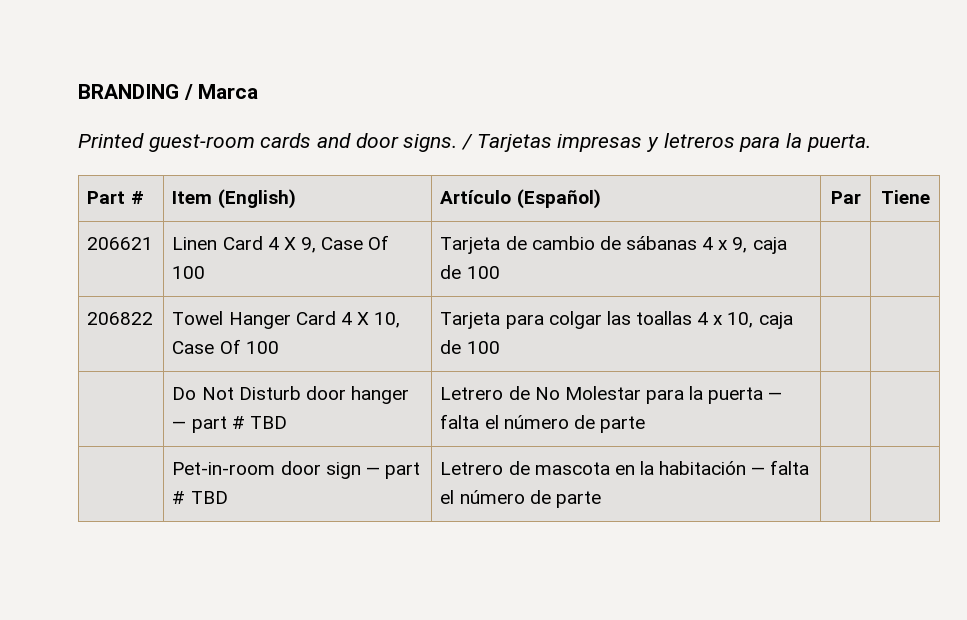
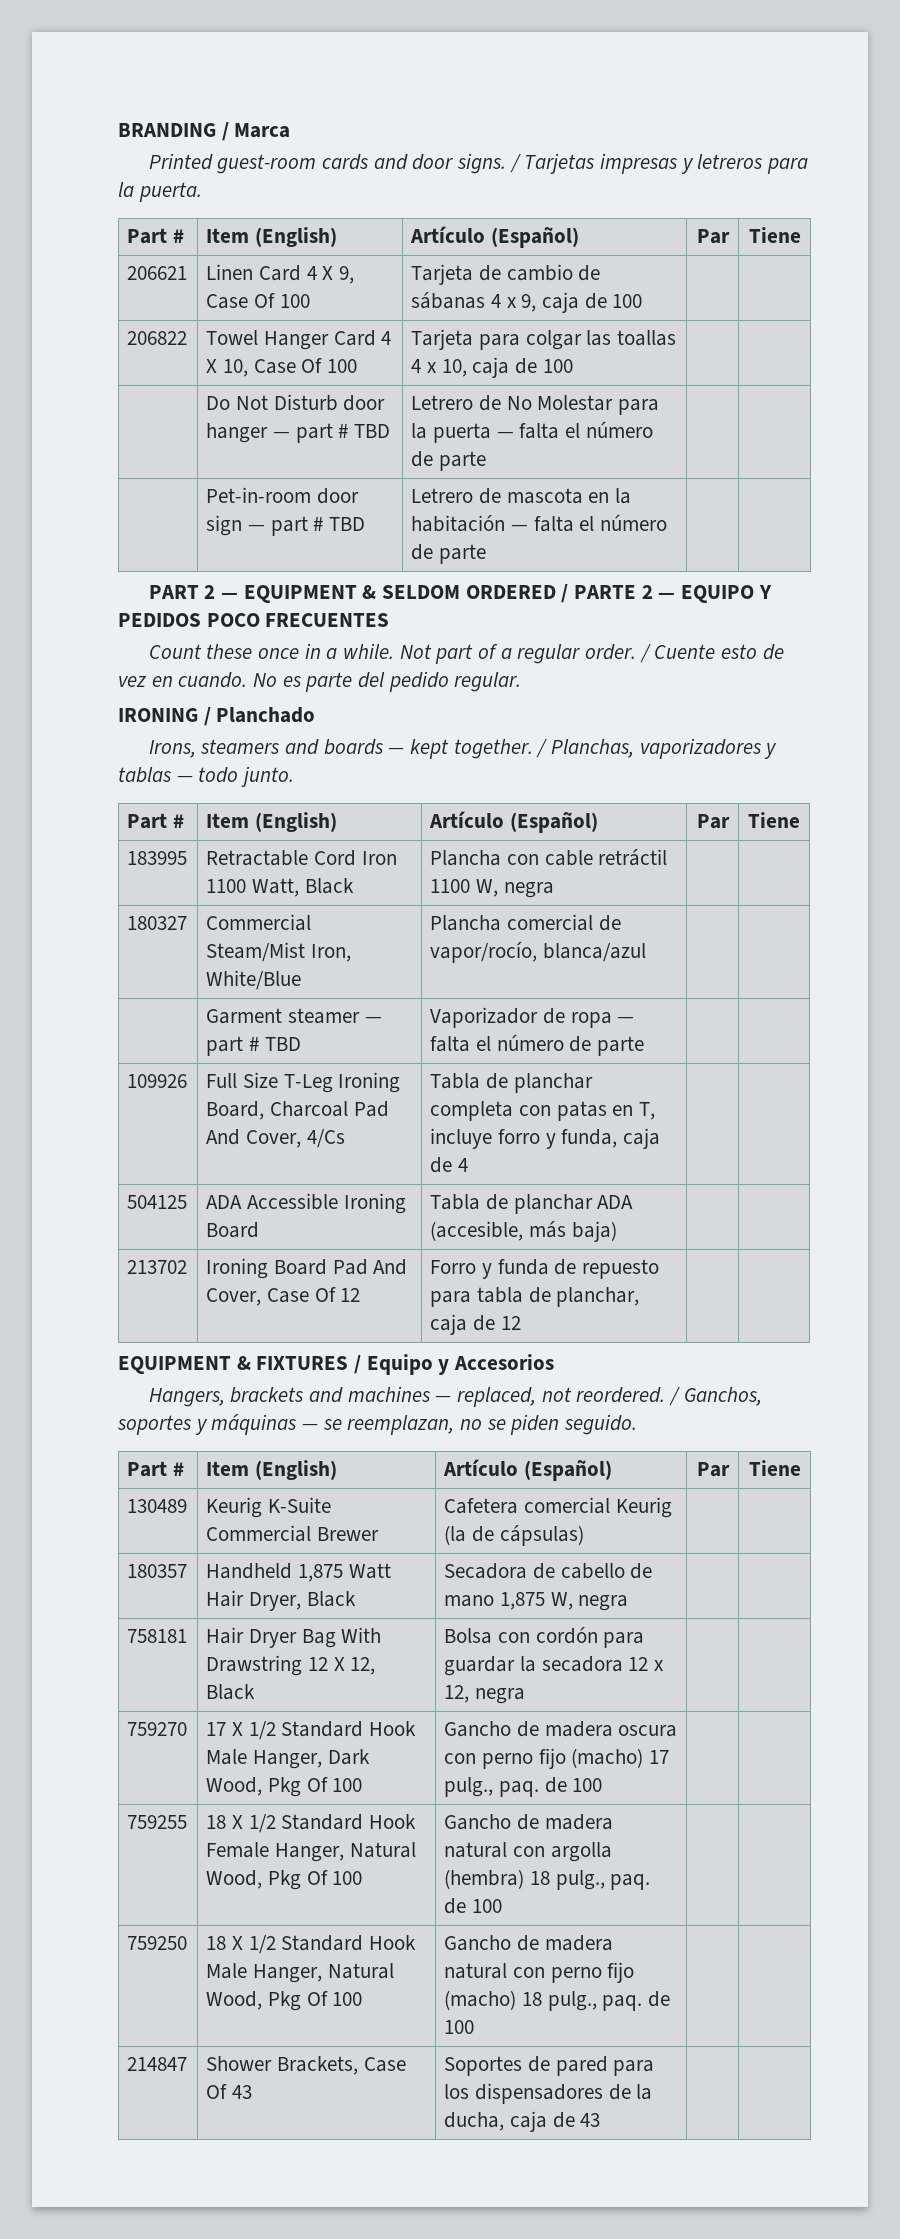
(601, 499) none -> [148,584,772,603] [118,613,390,627] [148,643,784,664] [118,671,522,692] [118,707,316,726] [148,738,778,759] [118,766,295,787] [127,813,184,829] [206,812,337,832] [429,811,598,833] [696,814,730,829] [748,812,800,828] [127,851,188,865] [206,850,397,866] [206,878,354,897] [430,849,668,866] [430,879,554,898] [127,916,188,930] [206,914,312,931] [206,942,351,962] [206,970,302,990] [430,914,621,931] [430,941,646,963] [206,1008,382,1024] [206,1036,301,1056] [430,1007,635,1028] [430,1034,645,1056] [127,1074,188,1088] [206,1072,401,1093] [206,1101,389,1120] [206,1129,345,1148] [430,1073,593,1093] [430,1101,656,1121] [430,1128,661,1149] [430,1157,468,1173] [127,1195,188,1209] [206,1193,406,1214] [206,1222,260,1238] [430,1194,634,1214] [430,1221,617,1242] [127,1260,188,1274] [206,1258,408,1279] [206,1287,361,1306] [430,1259,660,1279] [430,1287,640,1307] [430,1314,521,1335] [118,1354,555,1375] [148,1386,762,1407] [117,1414,638,1435] [127,1461,184,1477] [206,1460,337,1480] [443,1459,612,1481] [696,1462,730,1477] [748,1460,801,1476] [127,1499,188,1513] [206,1497,331,1518] [206,1525,379,1542] [444,1497,672,1518] [444,1525,584,1546] [127,1564,188,1578] [206,1563,391,1582] [206,1590,356,1611] [444,1563,653,1579] [444,1592,629,1611] [127,1629,188,1643] [206,1627,382,1648] [206,1655,376,1676] [206,1684,256,1700] [444,1627,645,1648] [444,1656,665,1676] [444,1685,525,1704] [127,1722,188,1736] [206,1721,417,1740] [206,1749,370,1769] [206,1777,363,1797] [444,1721,678,1737] [444,1748,670,1769] [444,1777,603,1797] [127,1815,188,1829] [206,1814,417,1833] [206,1842,416,1862] [206,1870,363,1890] [444,1814,613,1830] [444,1842,612,1862] [444,1869,651,1890] [444,1898,502,1914] [127,1936,188,1950] [206,1935,417,1954] [206,1963,394,1983] [206,1991,363,2011] [444,1935,613,1951] [444,1962,635,1983] [444,1990,671,2011] [444,2020,475,2034] [127,2057,188,2071] [206,2056,406,2075] [206,2084,252,2099] [444,2056,655,2076] [444,2083,653,2104] [444,2111,601,2132] // PART 2 — EQUIPMENT & SELDOM ORDERED / PARTE 2 — EQUIPO Y PEDIDOS POCO FRECUENTES // Count these once in a while. Not part of a regular order. / Cuente esto de vez en cuando. No es parte del pedido regular. // IRONING / Planchado // Irons, steamers and boards — kept together. / Planchas, vaporizadores y tablas — todo junto. // Part # | Item (English) | Artículo (Español) | Par | Tiene // 183995 | Retractable Cord Iron 1100 Watt, Black | Plancha con cable retráctil 1100 W, negra | | // 180327 | Commercial Steam/Mist Iron, White/Blue | Plancha comercial de vapor/rocío, blanca/azul | | // | Garment steamer — part # TBD | Vaporizador de ropa — falta el número de parte | | // 109926 | Full Size T-Leg Ironing Board, Charcoal Pad And Cover, 4/Cs | Tabla de planchar completa con patas en T, incluye forro y funda, caja de 4 | | // 504125 | ADA Accessible Ironing Board | Tabla de planchar ADA (accesible, más baja) | | // 213702 | Ironing Board Pad And Cover, Case Of 12 | Forro y funda de repuesto para tabla de planchar, caja de 12 | | // EQUIPMENT & FIXTURES / Equipo y Accesorios // Hangers, brackets and machines — replaced, not reordered. / Ganchos, soportes y máquinas — se reemplazan, no se piden seguido. // Part # | Item (English) | Artículo (Español) | Par | Tiene // 130489 | Keurig K-Suite Commercial Brewer | Cafetera comercial Keurig (la de cápsulas) | | // 180357 | Handheld 1,875 Watt Hair Dryer, Black | Secadora de cabello de mano 1,875 W, negra | | // 758181 | Hair Dryer Bag With Drawstring 12 X 12, Black | Bolsa con cordón para guardar la secadora 12 x 12, negra | | // 759270 | 17 X 1/2 Standard Hook Male Hanger, Dark Wood, Pkg Of 100 | Gancho de madera oscura con perno fijo (macho) 17 pulg., paq. de 100 | | // 759255 | 18 X 1/2 Standard Hook Female Hanger, Natural Wood, Pkg Of 100 | Gancho de madera natural con argolla (hembra) 18 pulg., paq. de 100 | | // 759250 | 18 X 1/2 Standard Hook Male Hanger, Natural Wood, Pkg Of 100 | Gancho de madera natural con perno fijo (macho) 18 pulg., paq. de 100 | | // 214847 | Shower Brackets, Case Of 43 | Soportes de pared para los dispensadores de la ducha, caja de 43 | |

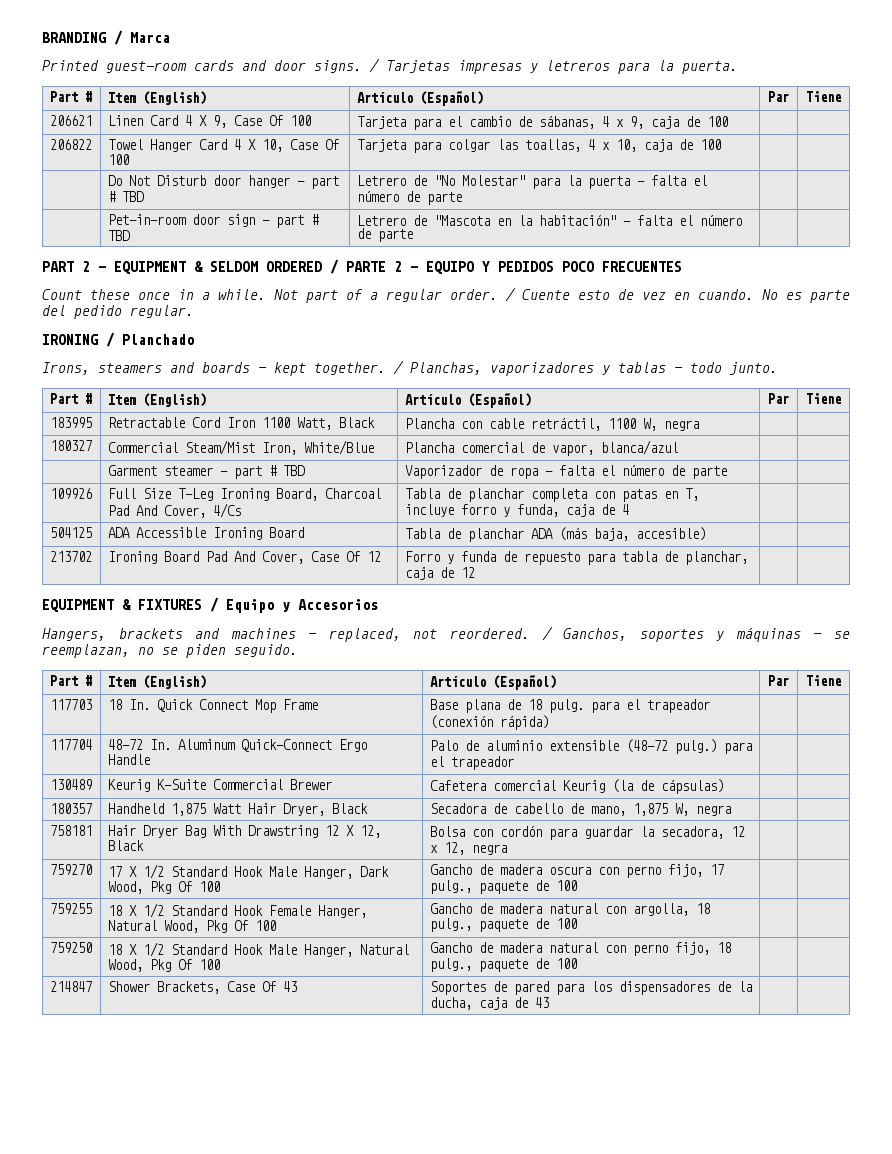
[478,265,501,281] de -> [412,116,462,130] para el
[411,292,486,309] sábanas -> [538,115,595,129] sábanas,
[617,330,677,346] toallas -> [524,139,581,152] toallas,
[506,395,614,411] No Molestar -> [433,175,525,186] "No Molestar"
[506,488,583,504] mascota -> [433,215,490,226] "Mascota
[411,515,506,532] habitación -> [538,214,616,226] habitación"
[598,849,668,866] retráctil -> [530,417,601,431] retráctil,
[430,941,538,963] vapor/rocío, -> [551,444,594,456] vapor,
[430,1221,617,1242] (accesible, más baja) -> [558,527,706,541] (más baja, accesible)
(801, 1468) none -> [49,699,92,710] [107,699,318,713] [429,699,710,713] [429,715,549,730] [49,739,92,750] [107,739,367,752] [107,754,150,765] [429,739,752,754] [429,756,514,770] // 117703 | 18 In. Quick Connect Mop Frame | Base plana de 18 pulg. para el trapeador (conexión rápida) | | // 117704 | 48-72 In. Aluminum Quick-Connect Ergo Handle | Palo de aluminio extensible (48-72 pulg.) para el trapeador | |
[444,1595,495,1607] mano -> [590,806,626,816] mano,
[541,1656,623,1672] secadora -> [660,826,724,839] secadora,
[538,1748,644,1769] fijo (macho) -> [667,864,703,877] fijo,
[498,1781,539,1797] paq. -> [478,881,528,894] paquete
[550,1842,612,1862] [444,1869,651,1890] argolla (hembra) 18 pulg., paq. -> [632,903,710,916] [429,918,528,932] argolla, 18 pulg., paquete
[607,1962,635,1983] [444,1990,643,2011] fijo (macho) 18 pulg., paq. -> [674,942,731,955] [429,958,528,972] fijo, 18 pulg., paquete

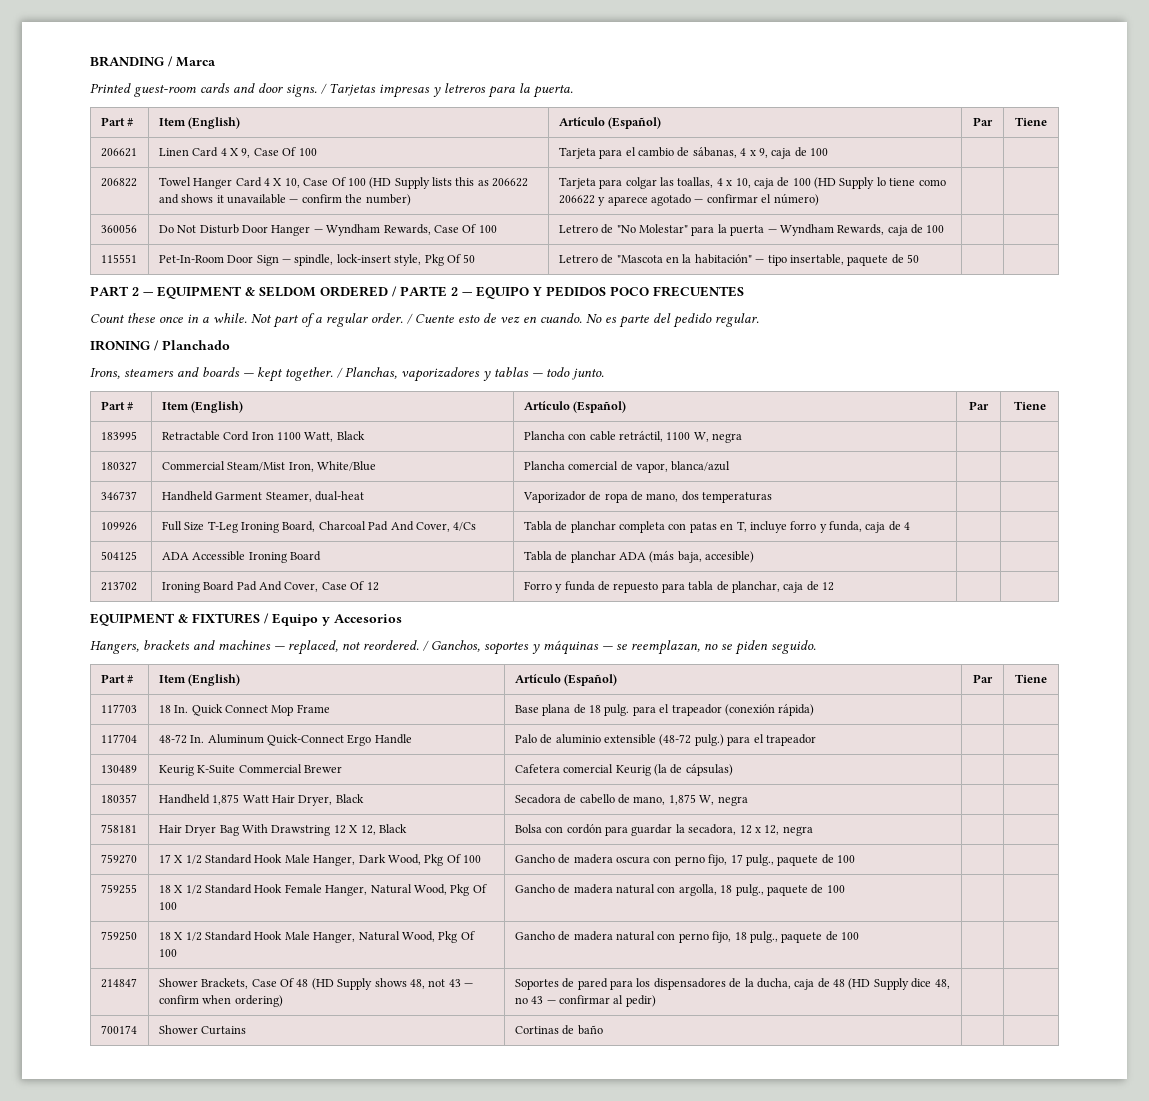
(129, 159) none -> [369,177,529,189] [158,194,411,206] (HD Supply lists this as 206622 and shows it unavailable — confirm the number)
[107,175,339,189] [107,191,144,202] | | // | Do Not Disturb door hanger — part # TBD -> [814,177,946,189] [558,193,819,206] [100,224,137,233] [158,224,497,236] (HD Supply lo tiene como 206622 y aparece agotado — confirmar el número) | | // 360056 | Do Not Disturb Door Hanger — Wyndham Rewards, Case Of 100
[650,175,707,186] [356,191,462,205] [107,214,319,228] [107,230,130,241] falta el número de parte | | // | Pet-in-room door sign — part # TBD -> [779,224,945,236] [100,254,137,263] [158,254,476,266] Wyndham Rewards, caja de 100 | | // 115551 | Pet-In-Room Door Sign — spindle, lock-insert style, Pkg Of 50
[636,215,742,226] [356,228,413,242] falta el número de parte -> [767,254,920,266] tipo insertable, paquete de 50
[107,465,305,479] [404,465,727,479] | Garment steamer — part # TBD | Vaporizador de ropa — falta el número de parte -> [100,491,137,500] [161,491,365,502] [522,491,773,503] 346737 | Handheld Garment Steamer, dual-heat | Vaporizador de ropa de mano, dos temperaturas
[282,981,297,992] 43 -> [296,978,474,990] [158,995,283,1007] 48 (HD Supply shows 48, not 43 — confirm when ordering)
[534,997,549,1008] 43 -> [833,978,950,990] [514,995,656,1007] [100,1025,137,1034] [158,1025,247,1035] [514,1025,603,1035] 48 (HD Supply dice 48, no 43 — confirmar al pedir) | | // 700174 | Shower Curtains | Cortinas de baño

